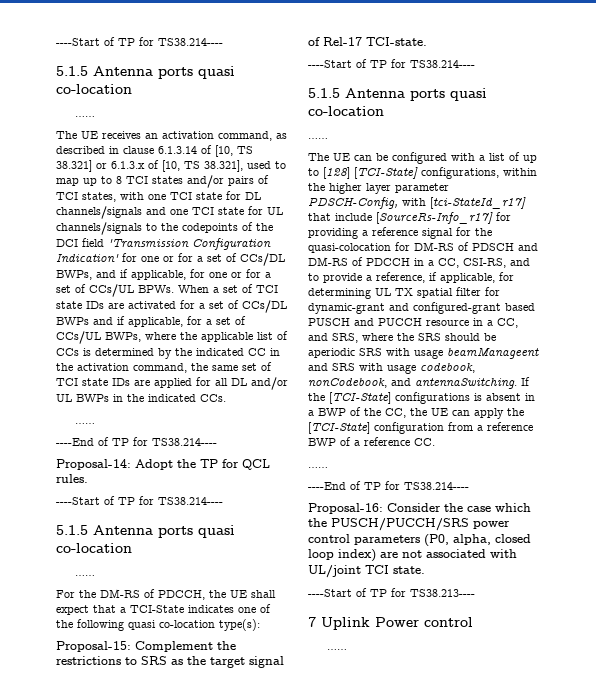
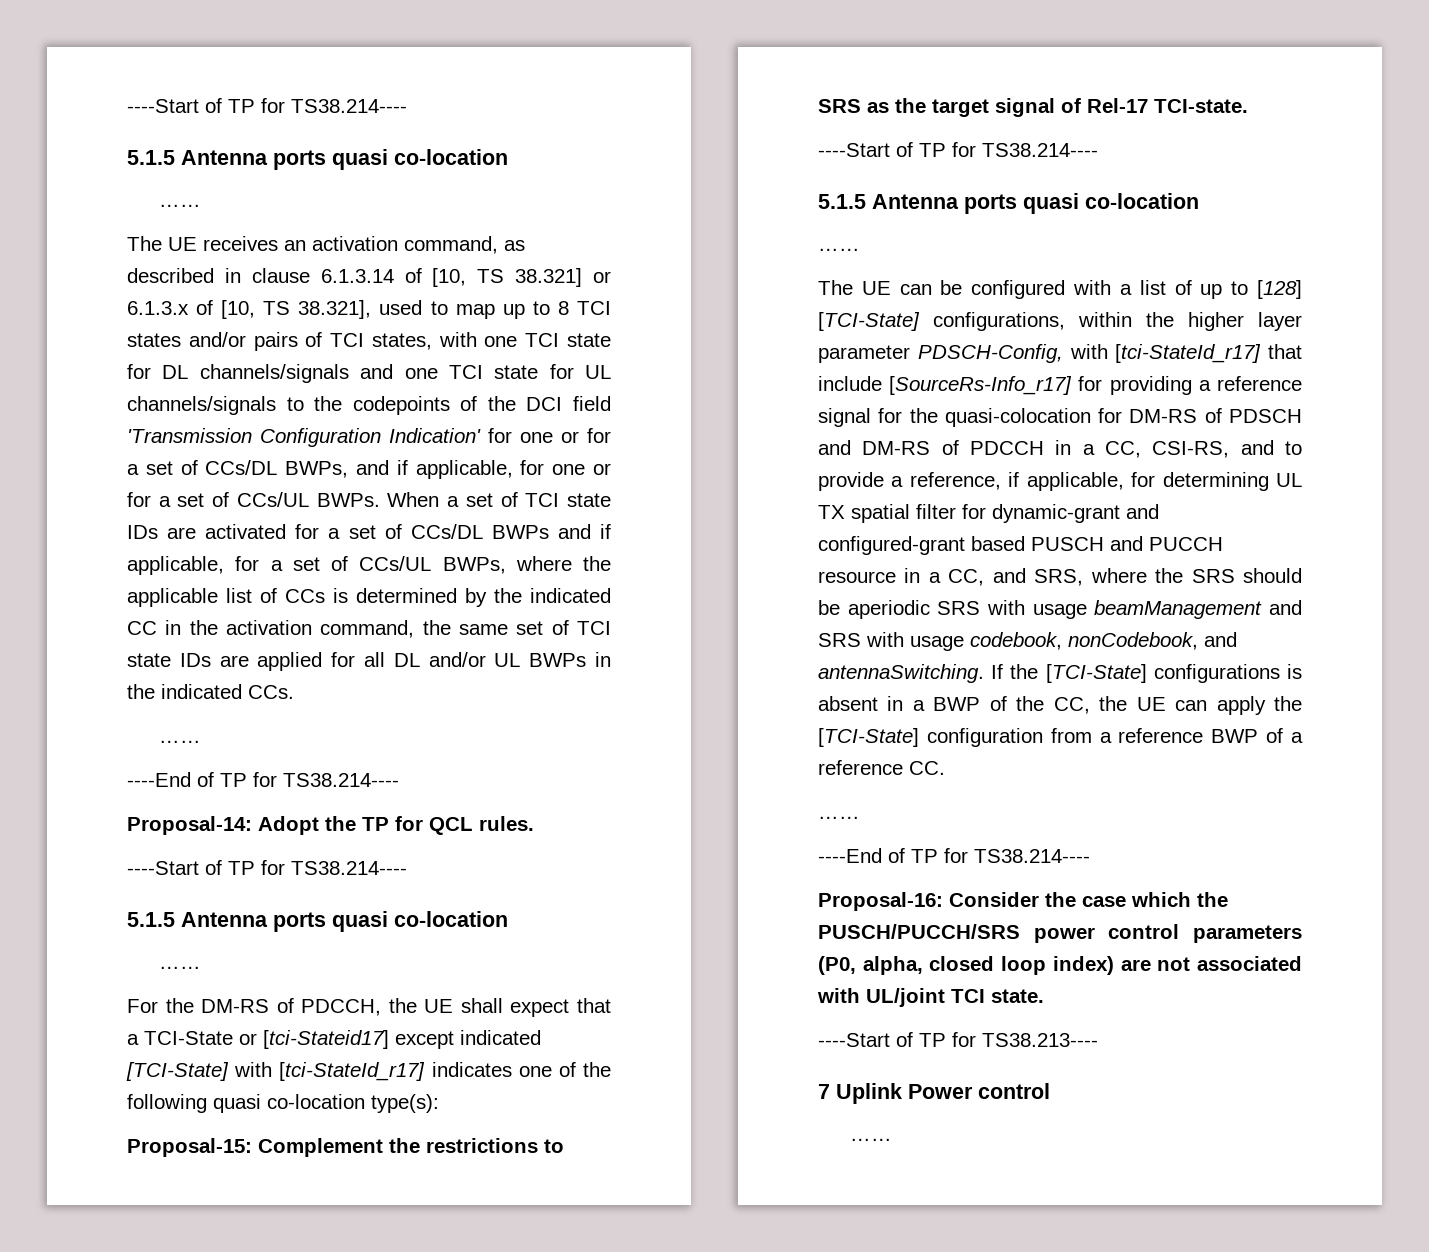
[138,285,174,293] BPWs. -> [316,493,380,507] BWPs.
(184, 609) none -> [239,1030,541,1049] [126,1062,426,1081] or [tci-Stateid17] except indicated [TCI-State] with [tci-StateId_r17]
[447,347,539,359] beamManageent -> [1094,600,1263,619] beamManagement

